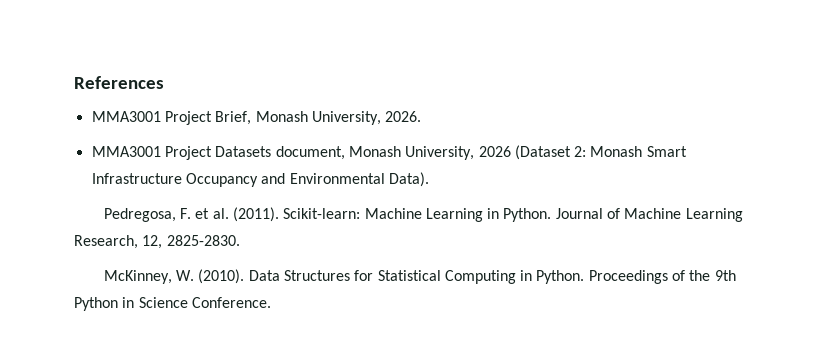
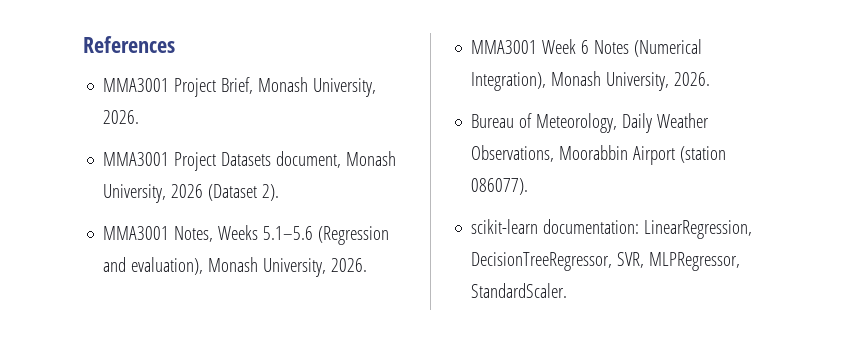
[574,146,687,157] [91,172,429,187] [103,207,743,222] [74,235,240,249] [103,269,736,284] [74,297,271,311] 2: Monash Smart Infrastructure Occupancy and Environmental Data). // Pedregosa, F. et al. (2011). Scikit-learn: Machine Learning in Python. Journal of Machine Learning Research, 12, 2825-2830. // McKinney, W. (2010). Data Structures for Statistical Computing in Python. Proceedings of the 9th Python in Science Conference. -> [262,184,280,201] [103,225,390,245] [103,257,368,277] [471,39,703,57] [471,71,711,91] [471,113,710,133] [471,145,727,165] [471,178,529,195] [471,219,753,239] [471,252,741,271] [471,283,568,298] 2). // MMA3001 Notes, Weeks 5.1–5.6 (Regression and evaluation), Monash University, 2026. // MMA3001 Week 6 Notes (Numerical Integration), Monash University, 2026. // Bureau of Meteorology, Daily Weather Observations, Moorabbin Airport (station 086077). // scikit-learn documentation: LinearRegression, DecisionTreeRegressor, SVR, MLPRegressor, StandardScaler.

